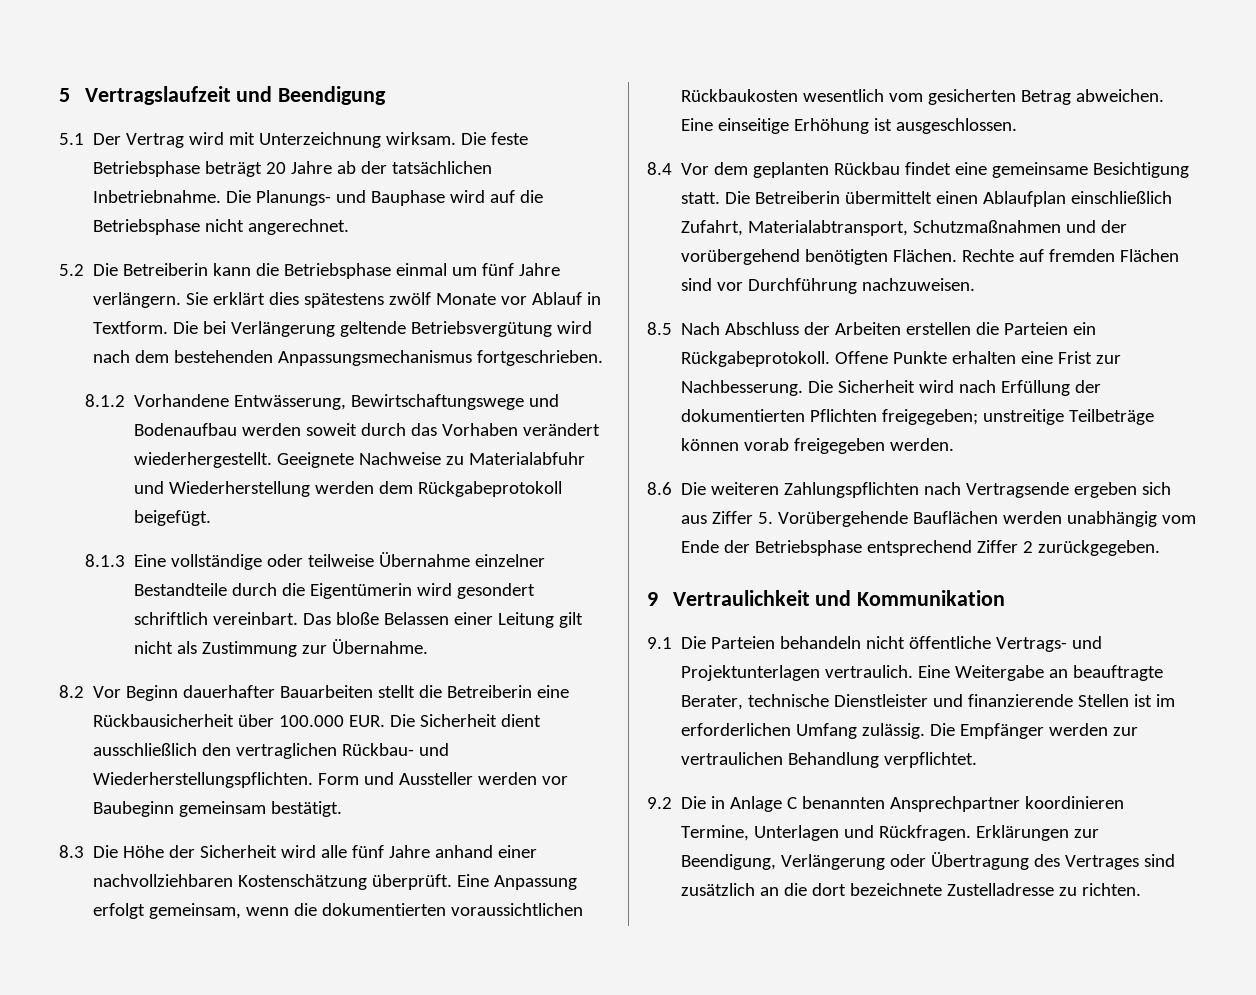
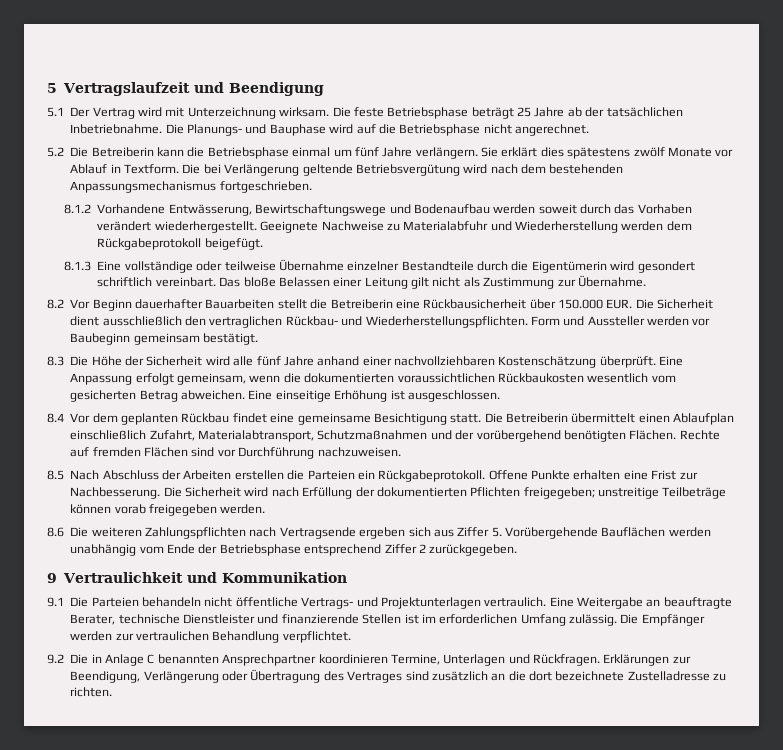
[266,162,287,174] 20 -> [517,107,531,117] 25
[279,715,345,727] 100.000 -> [558,299,603,309] 150.000

